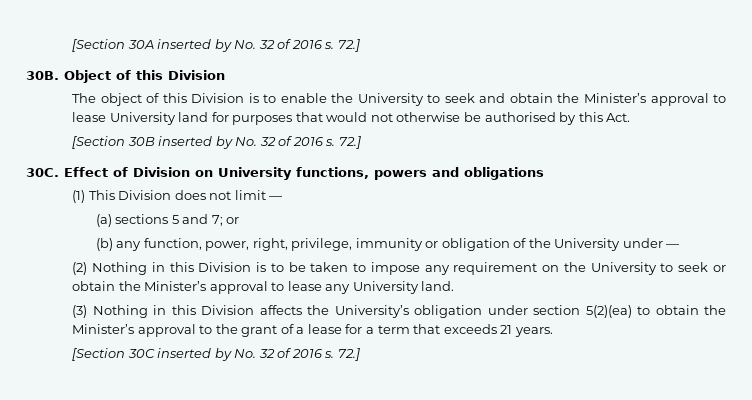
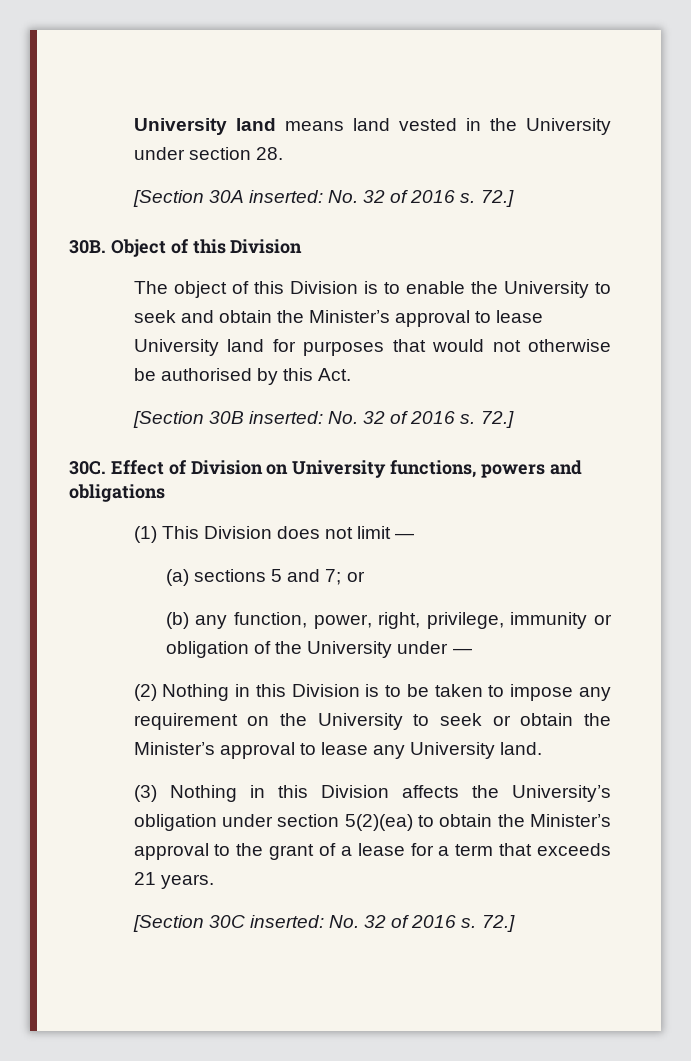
[72,39,232,52] [Section 30A inserted by -> [133,118,611,135] [133,147,283,160] [132,190,323,207] University land means land vested in the University under section 28. // [Section 30A inserted:
[158,136,233,149] inserted by -> [248,411,323,424] inserted:
[157,348,232,361] inserted by -> [249,915,324,928] inserted:

